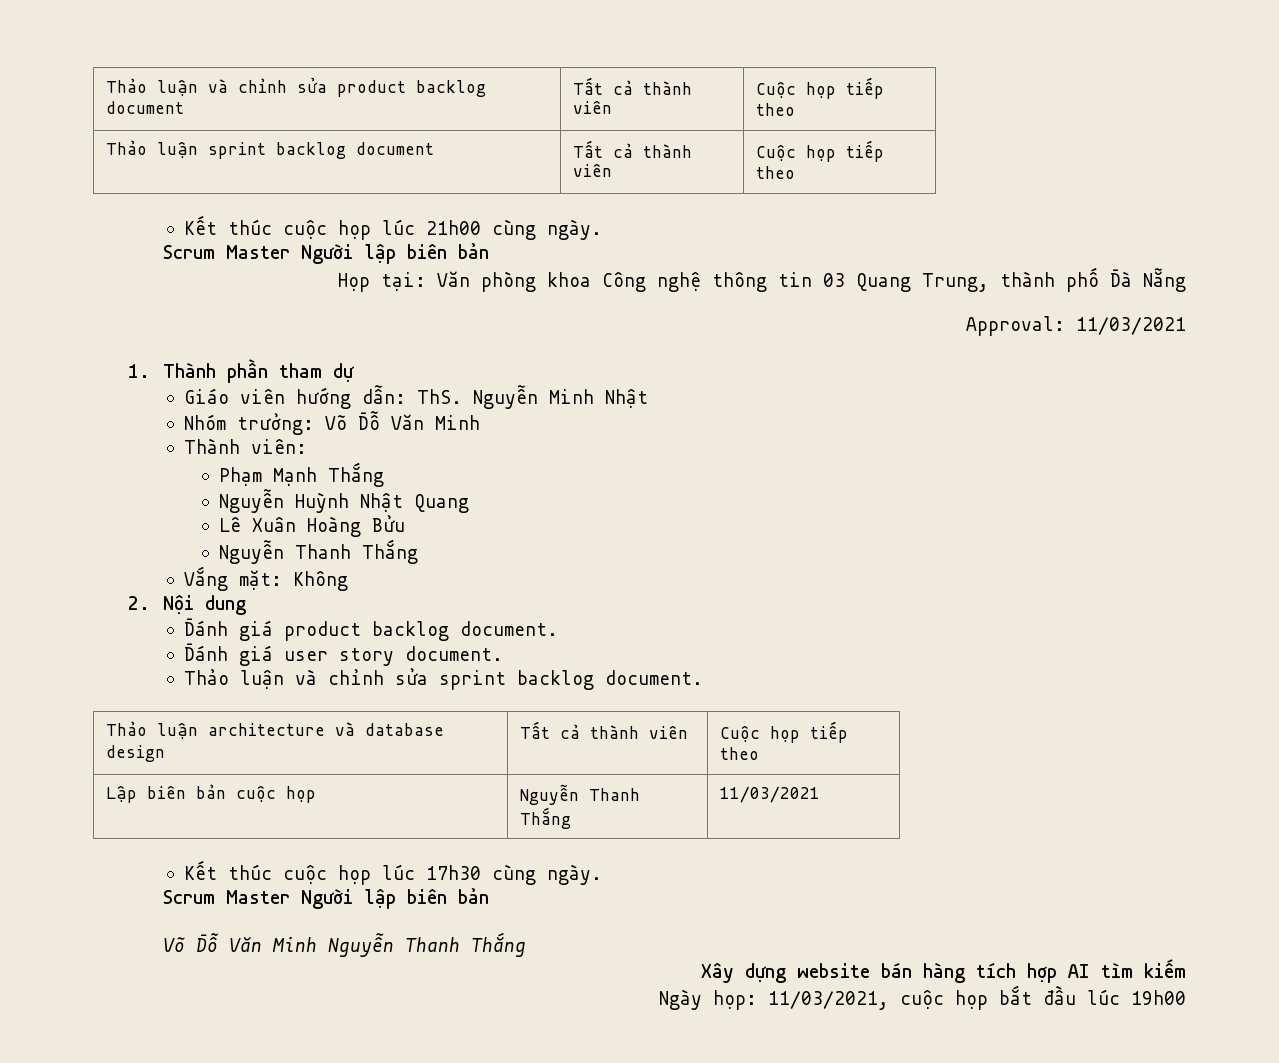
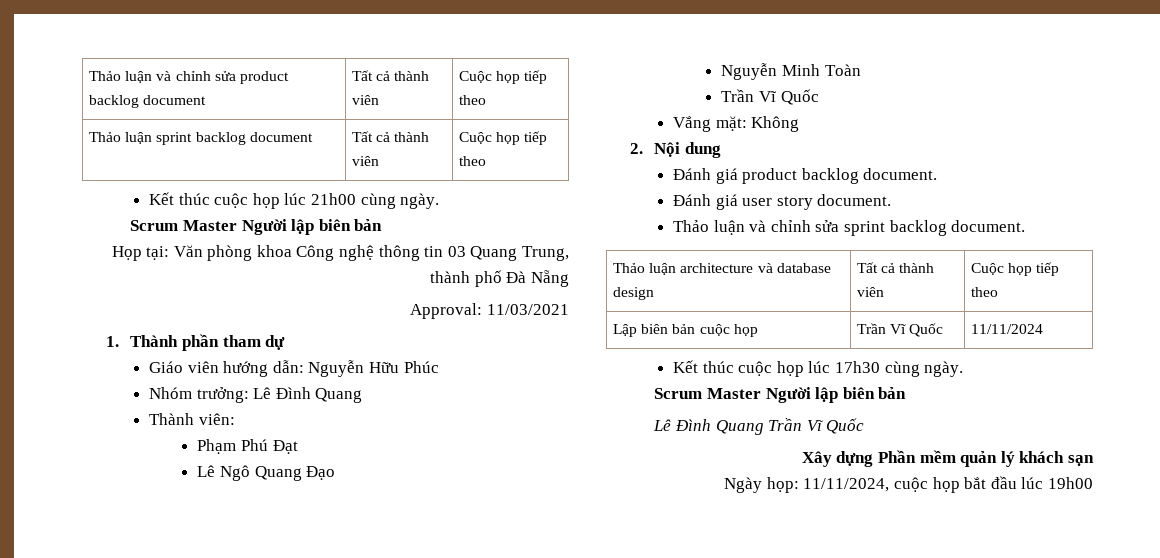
[416,385,648,409] [183,411,480,435] [183,438,307,454] [218,462,384,487] [218,489,469,513] [218,515,405,537] [218,539,418,564] ThS. Nguyễn Minh Nhật // Nhóm trưởng: Võ Đỗ Văn Minh // Thành viên: // Phạm Mạnh Thắng // Nguyễn Huỳnh Nhật Quang // Lê Xuân Hoàng Bửu // Nguyễn Thanh Thắng -> [308,360,439,377] [149,387,363,403] [149,413,235,425] [197,439,298,454] [197,465,336,481] [721,63,861,80] [721,89,819,105] Nguyễn Hữu Phúc // Nhóm trưởng: Lê Đình Quang // Thành viên: // Phạm Phú Đạt // Lê Ngô Quang Đạo // Nguyễn Minh Toàn // Trần Vĩ Quốc
[520,784,641,805] [520,807,572,829] [720,786,821,803] Nguyễn Thanh Thắng | 11/03/2021 -> [856,323,944,337] [970,324,1043,334] Trần Vĩ Quốc | 11/11/2024
[162,932,526,957] [701,959,1186,983] Võ Đỗ Văn Minh Nguyễn Thanh Thắng // Xây dựng website bán hàng tích hợp AI tìm kiếm -> [653,418,865,435] [801,450,1094,467] Lê Đình Quang Trần Vĩ Quốc // Xây dựng Phần mềm quản lý khách sạn
[768,991,889,1010] 11/03/2021, -> [803,478,890,492] 11/11/2024,

